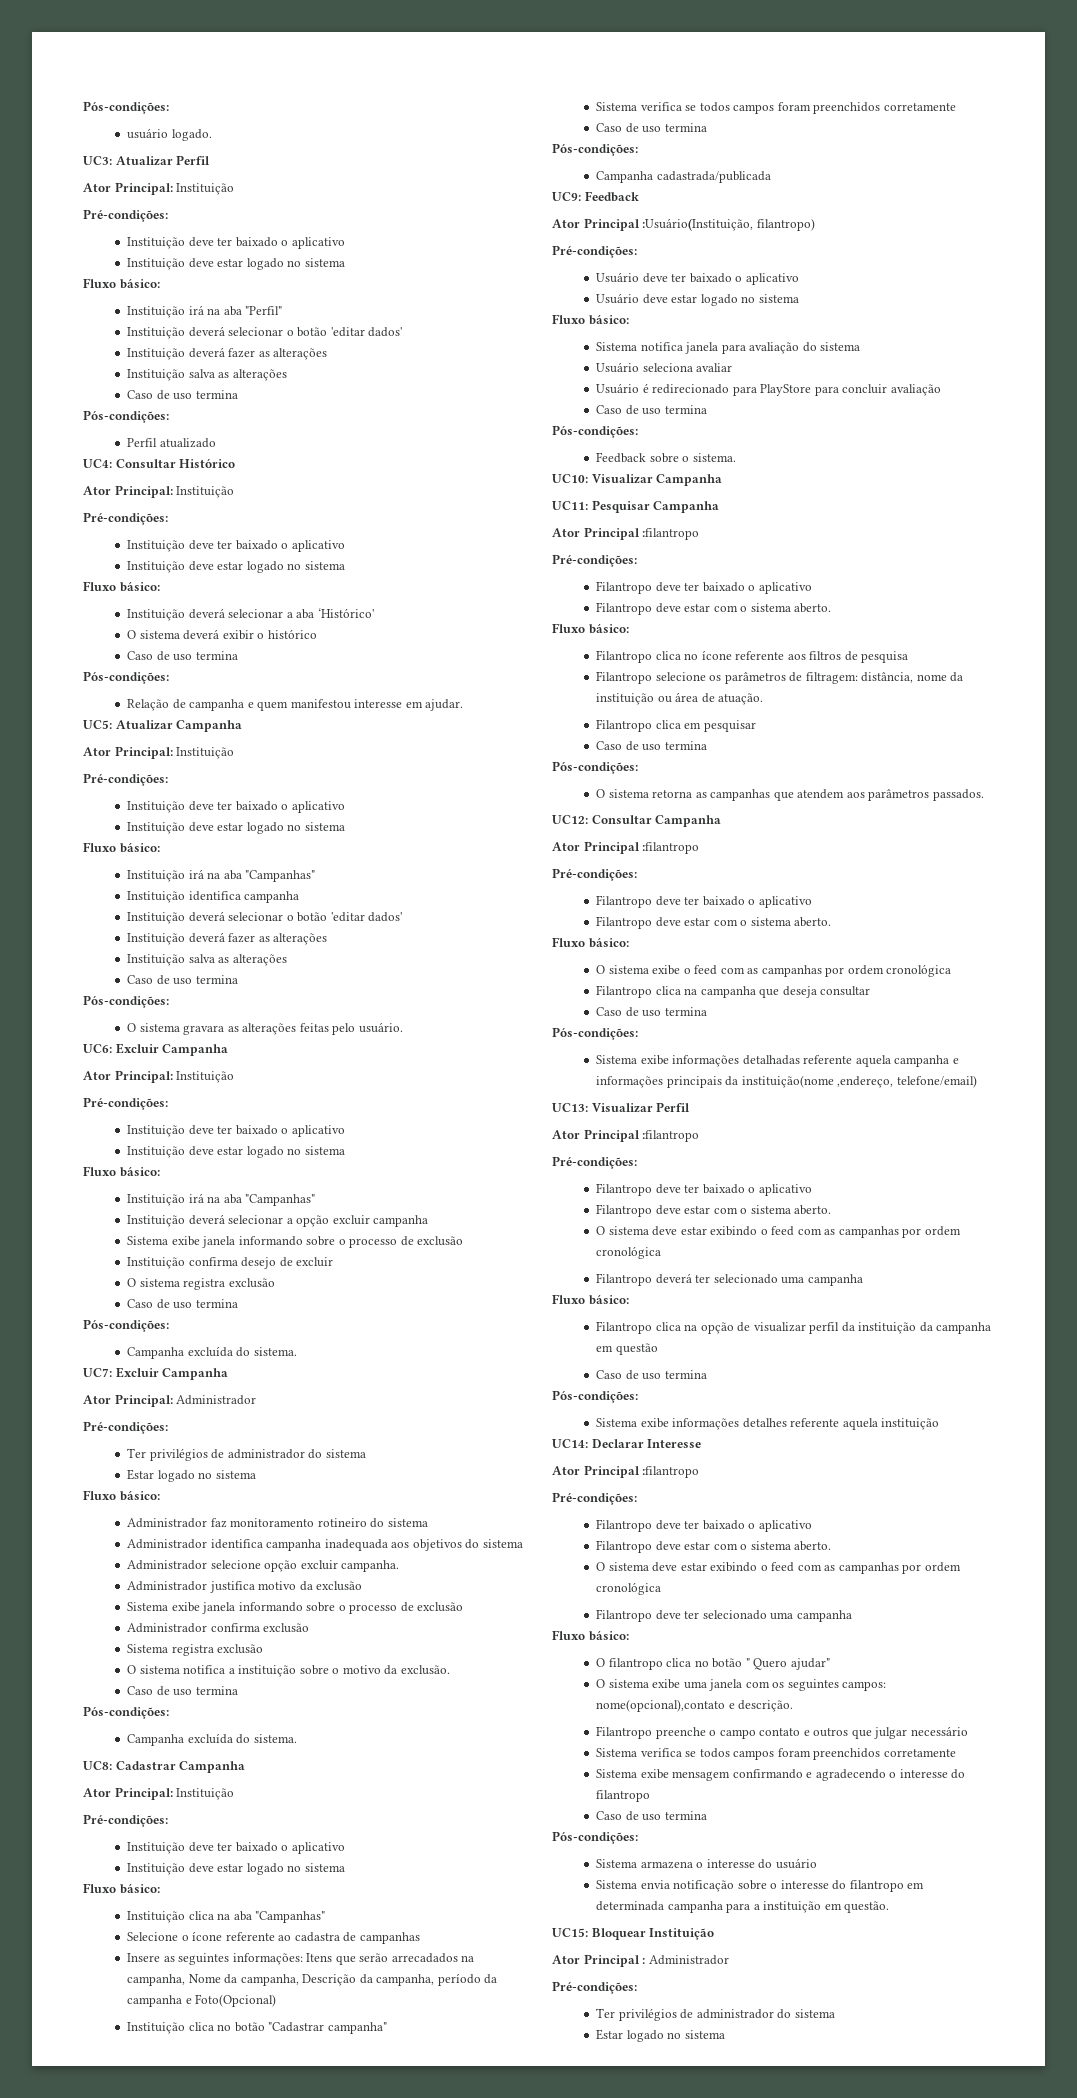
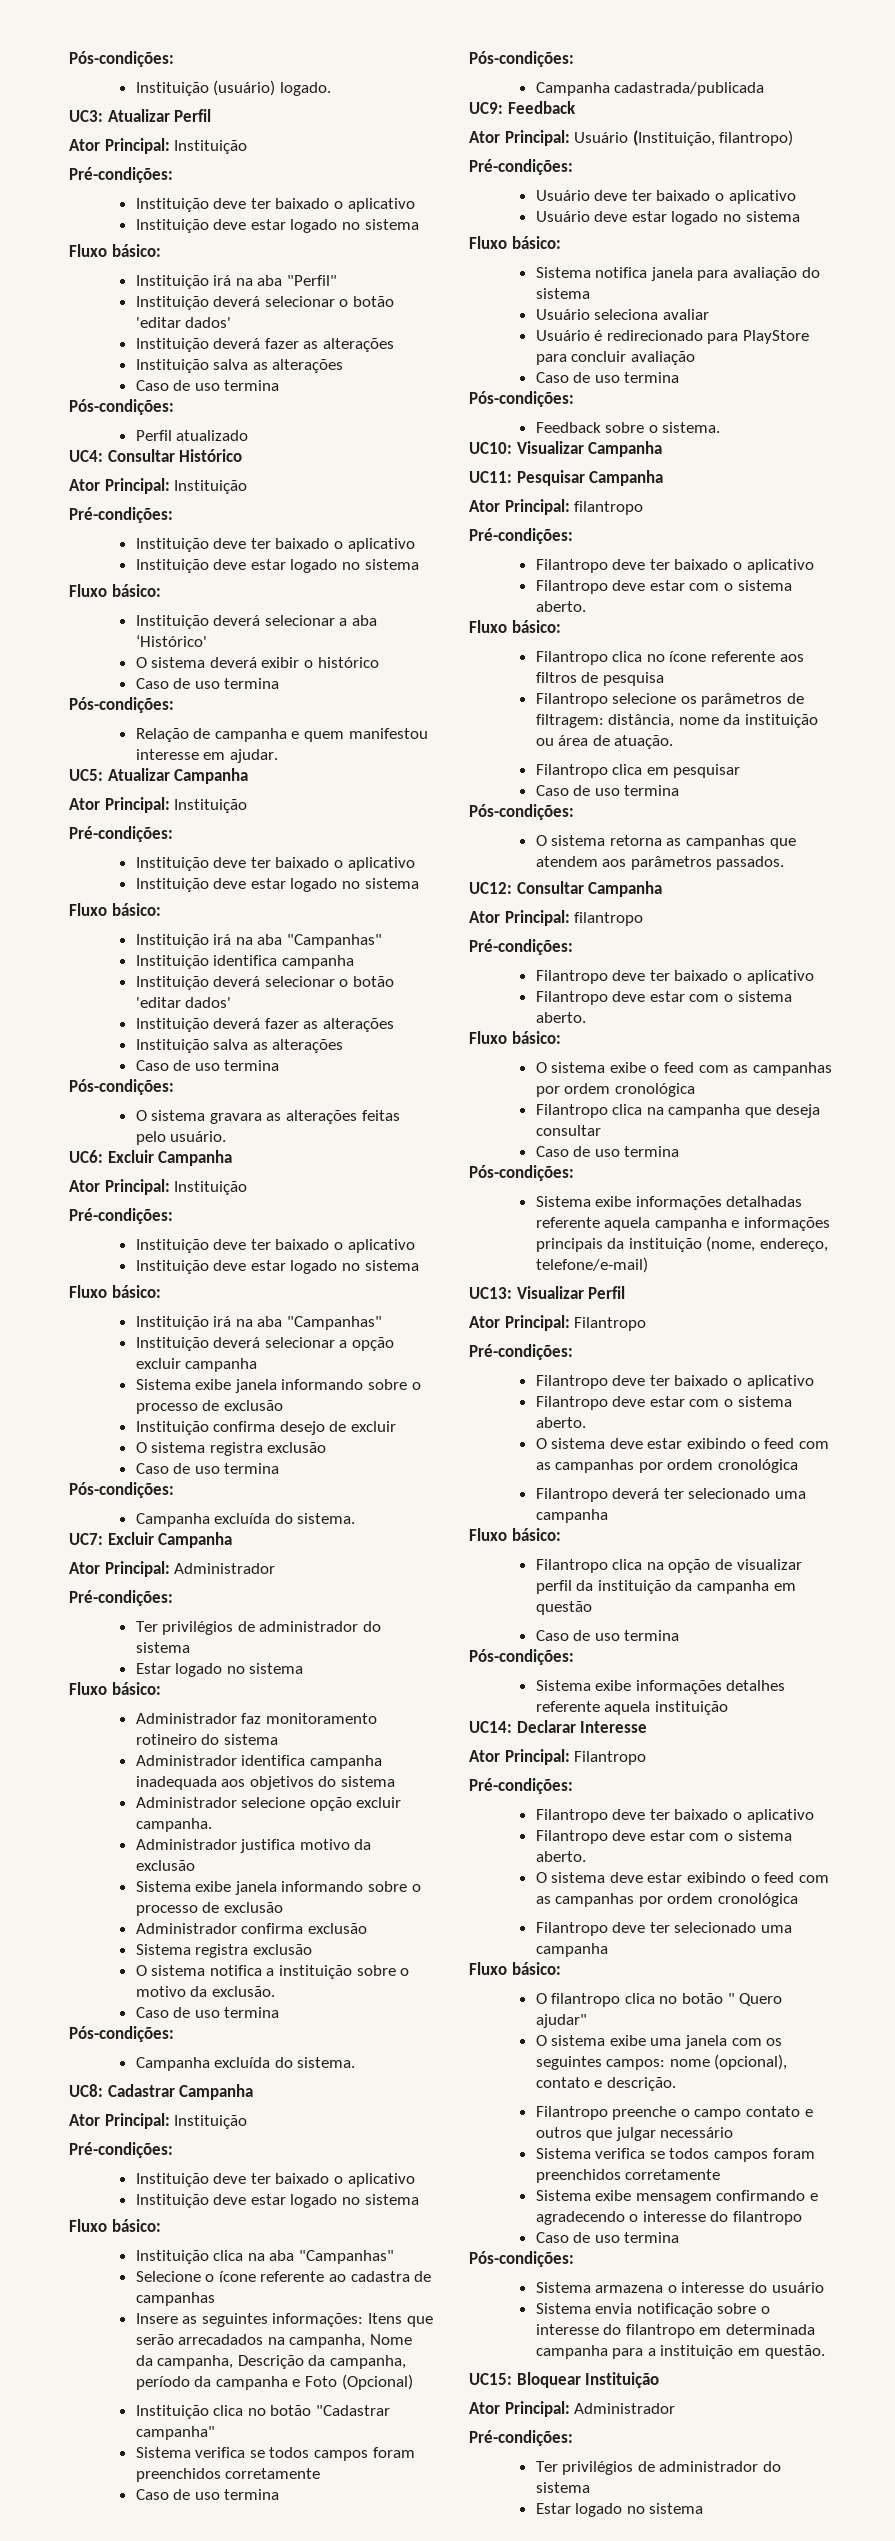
[83,101,169,114] [126,128,168,139] Pós-condições: // usuário -> [69,51,174,67] [135,80,276,96] Pós-condições: // Instituição (usuário)
[195,1994,277,2007] Foto(Opcional) -> [304,2374,413,2390] Foto (Opcional)
[583,218,754,231] Principal :Usuário(Instituição, -> [504,130,715,146] Principal: Usuário (Instituição,
[583,527,700,540] Principal :filantropo -> [504,499,644,515] Principal: filantropo
[583,841,700,854] Principal :filantropo -> [504,910,644,926] Principal: filantropo
[741,1075,977,1088] instituição(nome ,endereço, telefone/email) -> [628,1236,828,1252] [535,1257,648,1273] instituição (nome, endereço, telefone/e-mail)
[583,1129,700,1142] Principal :filantropo -> [504,1315,647,1331] Principal: Filantropo
[583,1465,700,1478] Principal :filantropo -> [504,1749,647,1765] Principal: Filantropo
[595,1699,725,1712] nome(opcional),contato -> [669,2054,788,2070] [535,2077,590,2088] nome (opcional), contato
[583,1954,646,1967] Principal : -> [504,2401,570,2417] Principal:

